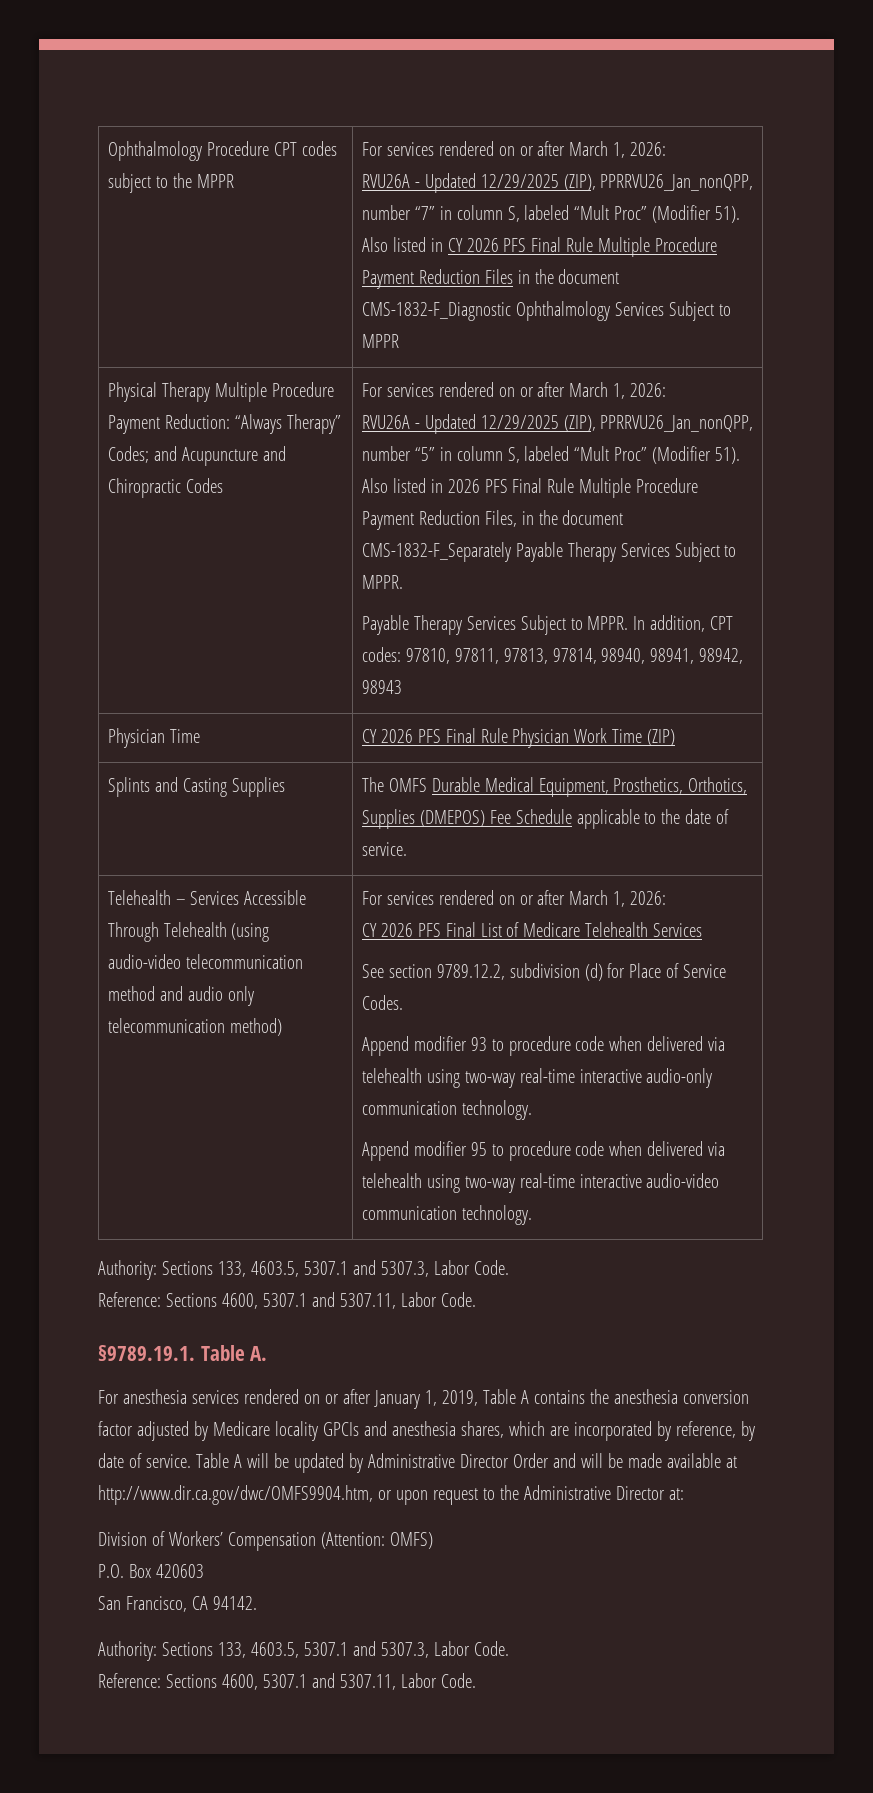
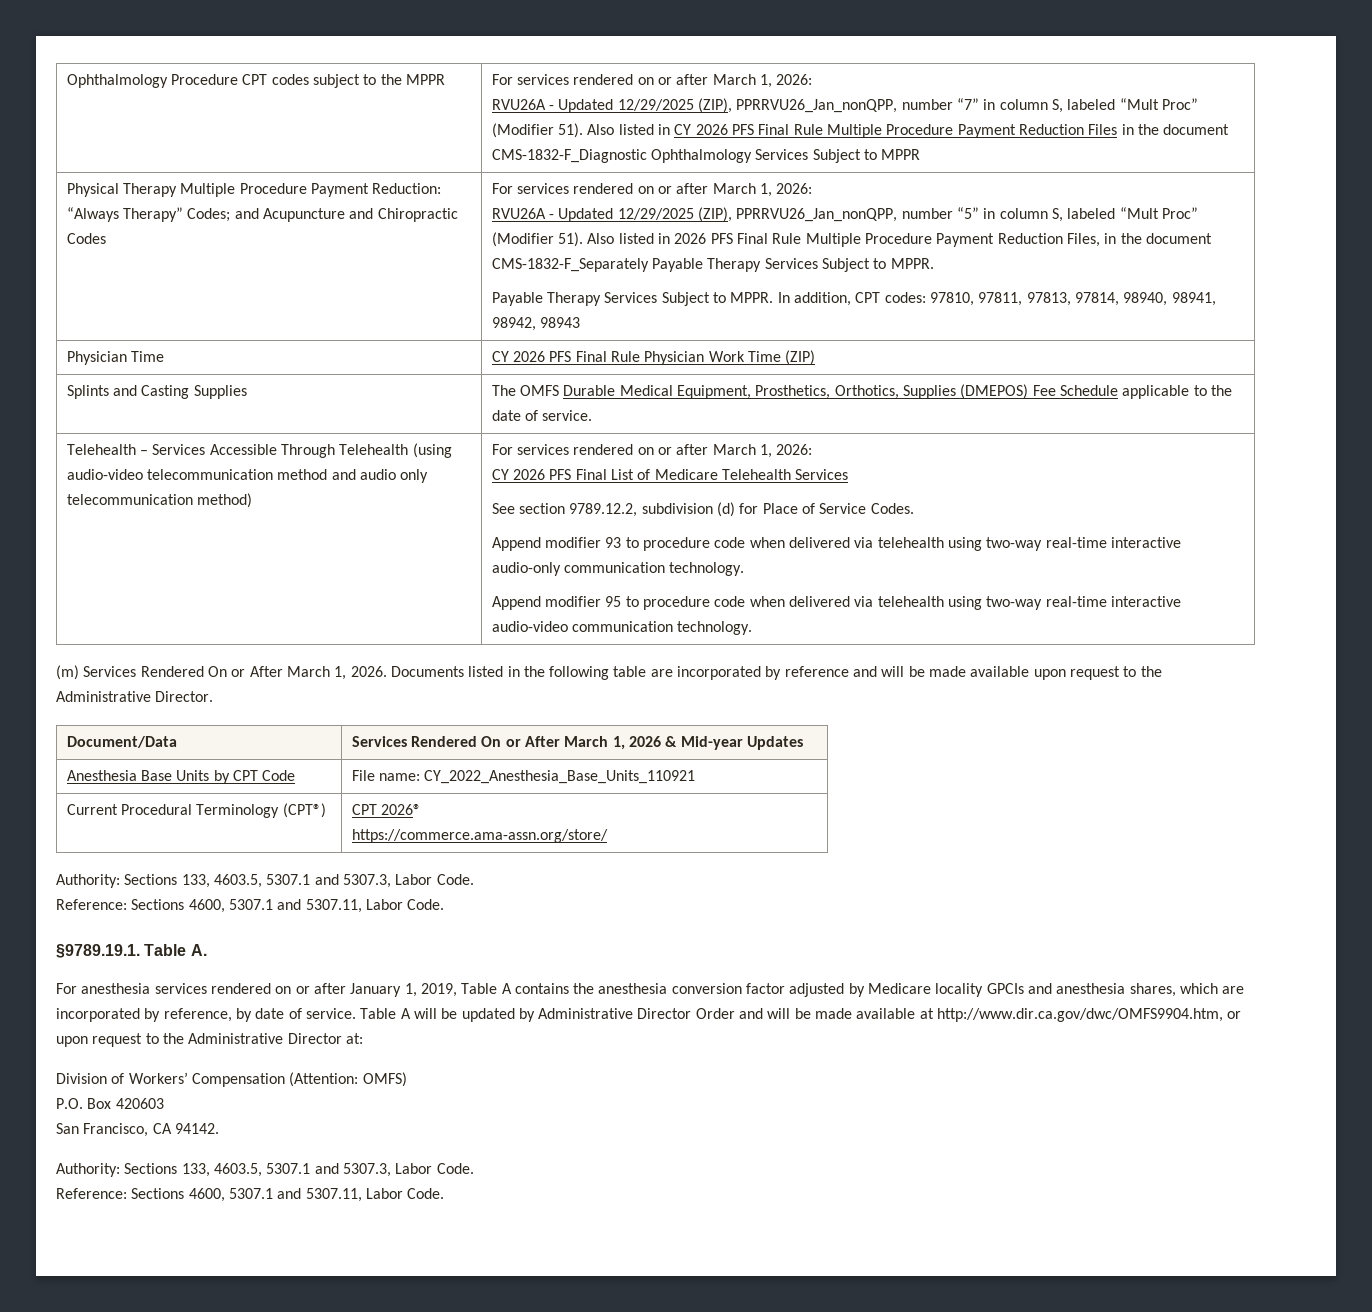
(532, 1215) none -> [56,665,1162,680] [56,691,214,702] [66,736,177,748] [351,736,803,750] [66,770,296,784] [351,770,696,784] [66,803,326,818] [351,804,422,815] [351,829,608,843] // (m) Services Rendered On or After March 1, 2026. Documents listed in the following table are incorporated by reference and will be made available upon request to the Administrative Director. // Document/Data | Services Rendered On or After March 1, 2026 & Mid-year Updates // Anesthesia Base Units by CPT Code | File name: CY_2022_Anesthesia_Base_Units_110921 // Current Procedural Terminology (CPT®) | CPT 2026® // https://commerce.ama-assn.org/store/

